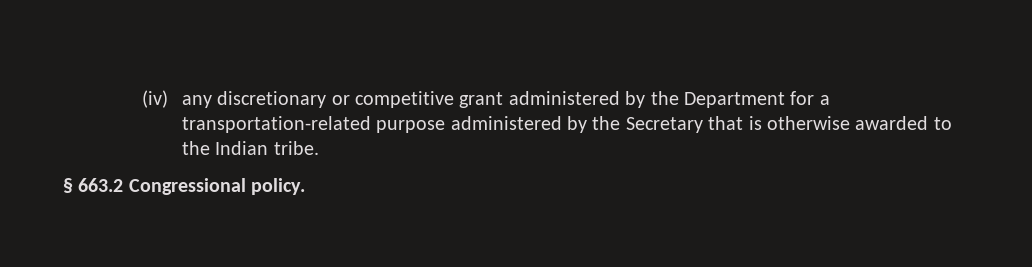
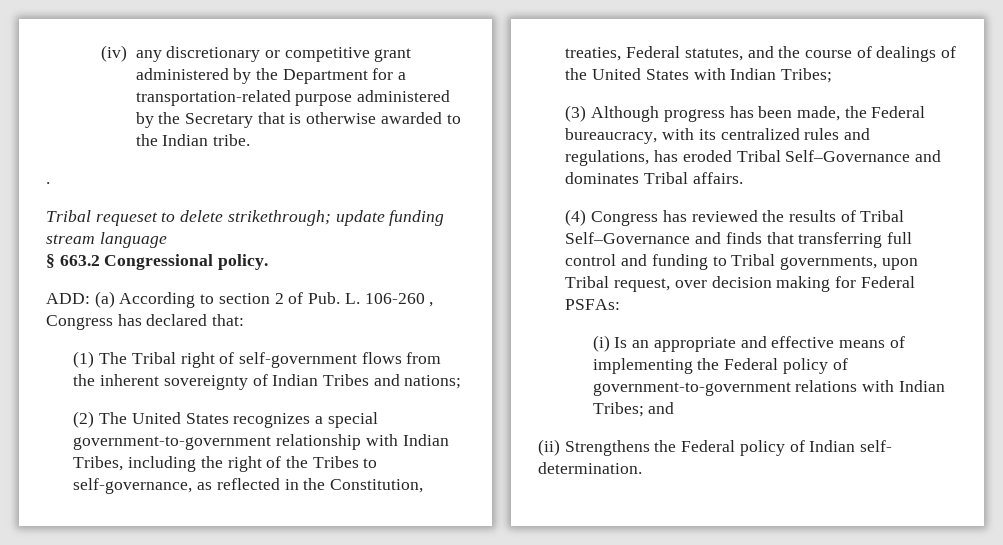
[63,178,306,195] § 663.2 Congressional policy. -> [46,182,50,184] [46,210,445,226] [46,232,167,248] [46,254,269,270] [46,291,434,308] [46,314,245,330] [73,351,442,368] [73,374,462,390] [73,411,378,428] [73,434,449,450] [73,456,378,472] [73,478,424,494] [565,46,957,62] [565,68,833,83] [565,105,926,122] [565,128,871,144] [565,150,942,166] [565,172,743,184] [565,209,905,226] [565,232,913,248] [565,254,918,270] [565,276,915,292] [565,299,621,310] [592,335,905,352] [592,358,848,374] [592,380,945,396] [592,402,675,417] [538,439,893,456] [538,462,642,474] . // Tribal requeset to delete strikethrough; update funding stream language // § 663.2 Congressional policy. // ADD: (a) According to section 2 of Pub. L. 106-260 , Congress has declared that: // (1) The Tribal right of self-government flows from the inherent sovereignty of Indian Tribes and nations; // (2) The United States recognizes a special government-to-government relationship with Indian Tribes, including the right of the Tribes to self-governance, as reflected in the Constitution, treaties, Federal statutes, and the course of dealings of the United States with Indian Tribes; // (3) Although progress has been made, the Federal bureaucracy, with its centralized rules and regulations, has eroded Tribal Self–Governance and dominates Tribal affairs. // (4) Congress has reviewed the results of Tribal Self–Governance and finds that transferring full control and funding to Tribal governments, upon Tribal request, over decision making for Federal PSFAs: // (i) Is an appropriate and effective means of implementing the Federal policy of government-to-government relations with Indian Tribes; and // (ii) Strengthens the Federal policy of Indian self- determination.

